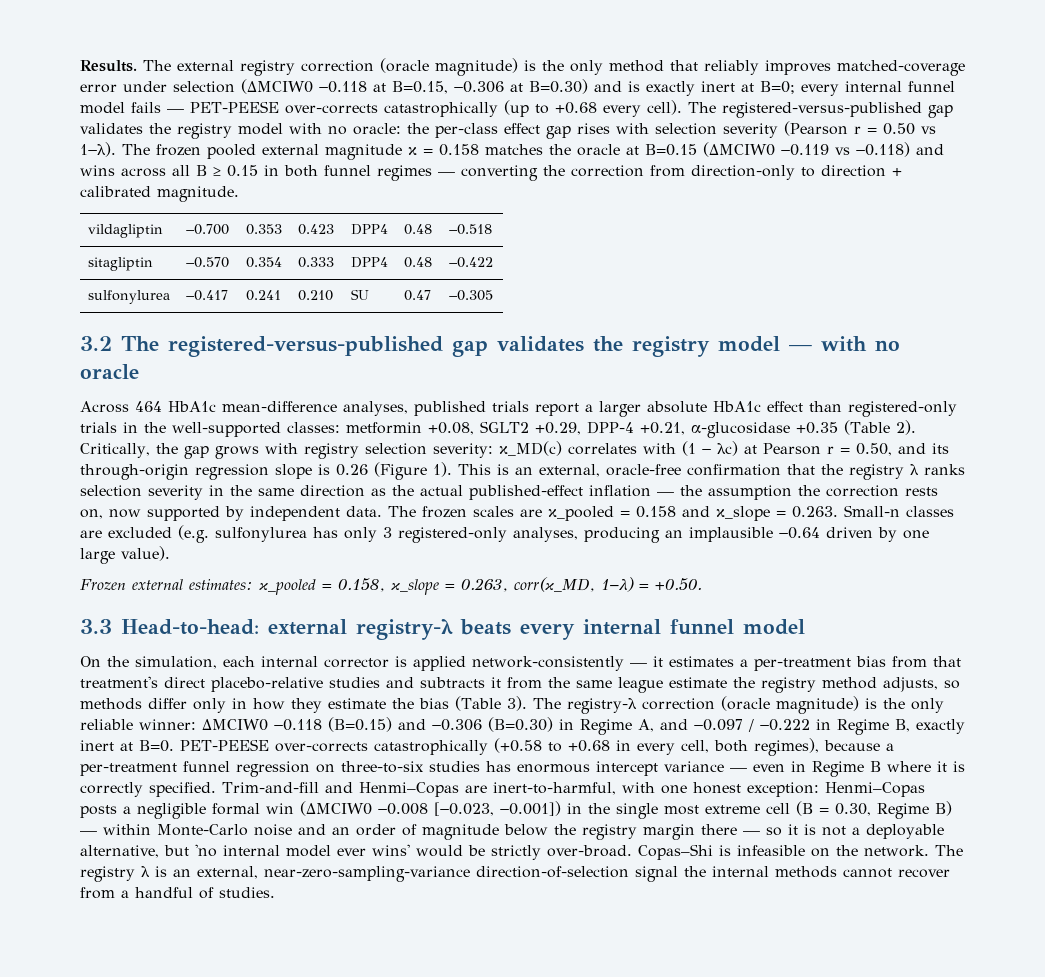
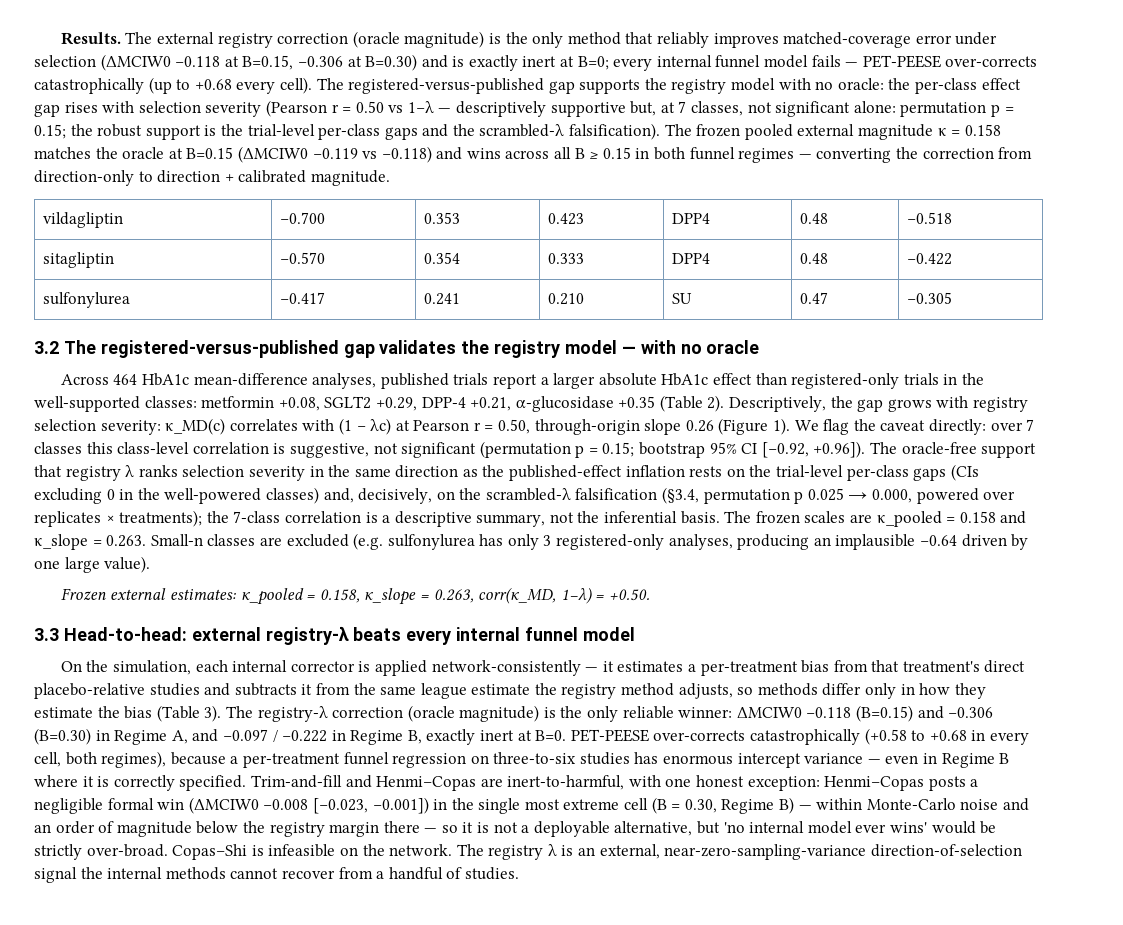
[80,123,143,134] validates -> [579,79,641,94] supports
[80,142,116,157] 1−λ). -> [407,101,1014,117] [34,123,661,140] 1−λ — descriptively supportive but, at 7 classes, not significant alone: permutation p = 0.15; the robust support is the trial-level per-class gaps and the scrambled-λ falsification).
[80,443,150,458] Critically, -> [729,396,827,412] Descriptively,
[897,443,949,454] [80,462,843,480] and its through-origin regression slope is 0.26 (Figure 1). This is an external, oracle-free confirmation that the -> [534,418,1035,435] [34,441,1037,458] [34,465,62,477] through-origin slope 0.26 (Figure 1). We flag the caveat directly: over 7 classes this class-level correlation is suggestive, not significant (permutation p = 0.15; bootstrap 95% CI [−0.92, +0.96]). The oracle-free support that
[420,485,463,496] actual -> (505, 471) none
[657,485,938,500] [80,506,382,521] — the assumption the correction rests on, now supported by independent data. -> [689,464,979,481] [34,487,1016,504] [34,510,720,527] rests on the trial-level per-class gaps (CIs excluding 0 in the well-powered classes) and, decisively, on the scrambled-λ falsification (§3.4, permutation p 0.025 → 0.000, powered over replicates × treatments); the 7-class correlation is a descriptive summary, not the inferential basis.

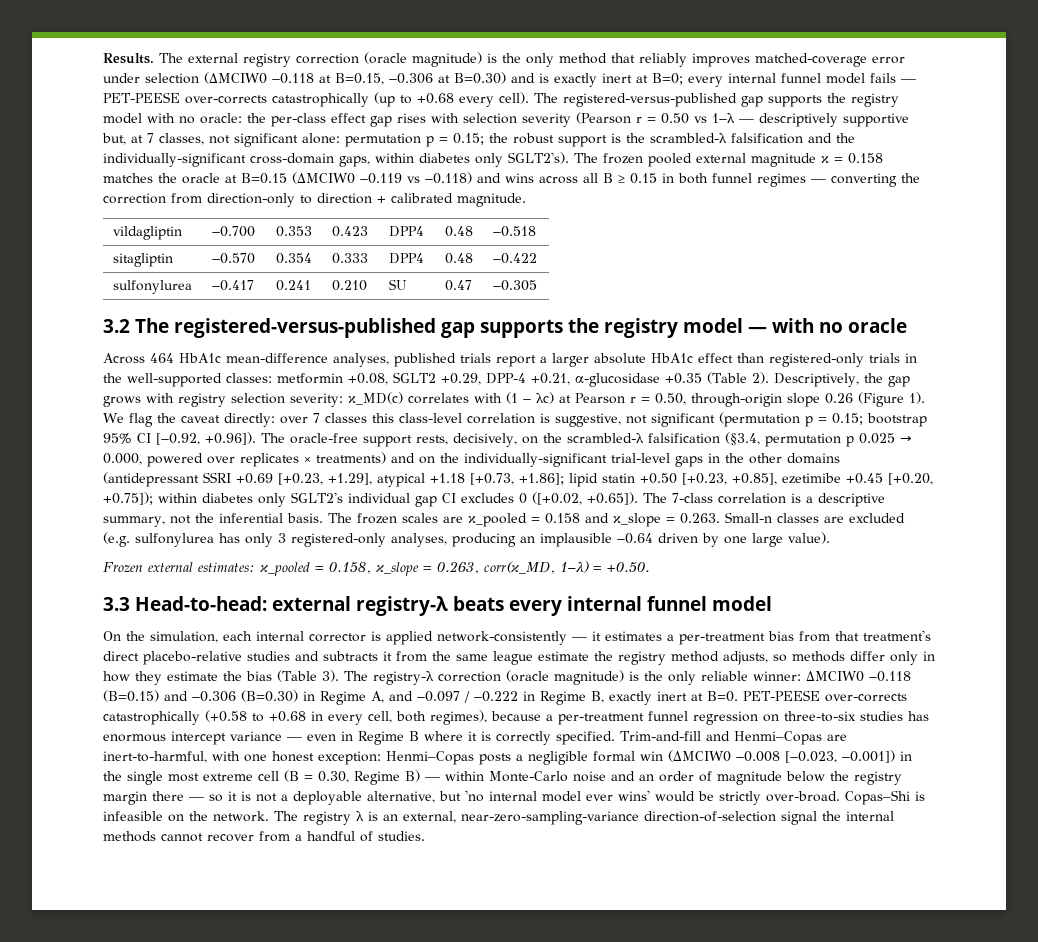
[247,123,661,140] trial-level per-class gaps and the scrambled-λ falsification). -> [650,133,855,144] [103,152,569,167] scrambled-λ falsification and the individually-significant cross-domain gaps, within diabetes only SGLT2's).
[379,340,457,354] validates -> [480,319,563,338] supports
[34,464,979,481] [34,487,354,504] that registry λ ranks selection severity in the same direction as the published-effect inflation rests on the trial-level per-class gaps (CIs excluding 0 in the well-powered classes) and, -> [416,435,448,445] rests,
[119,510,229,527] treatments); the -> [316,452,840,467] [103,472,933,487] [103,492,667,507] treatments) and on the individually-significant trial-level gaps in the other domains (antidepressant SSRI +0.69 [+0.23, +1.29], atypical +1.18 [+0.73, +1.86]; lipid statin +0.50 [+0.23, +0.85], ezetimibe +0.45 [+0.20, +0.75]); within diabetes only SGLT2's individual gap CI excludes 0 ([+0.02, +0.65]). The

